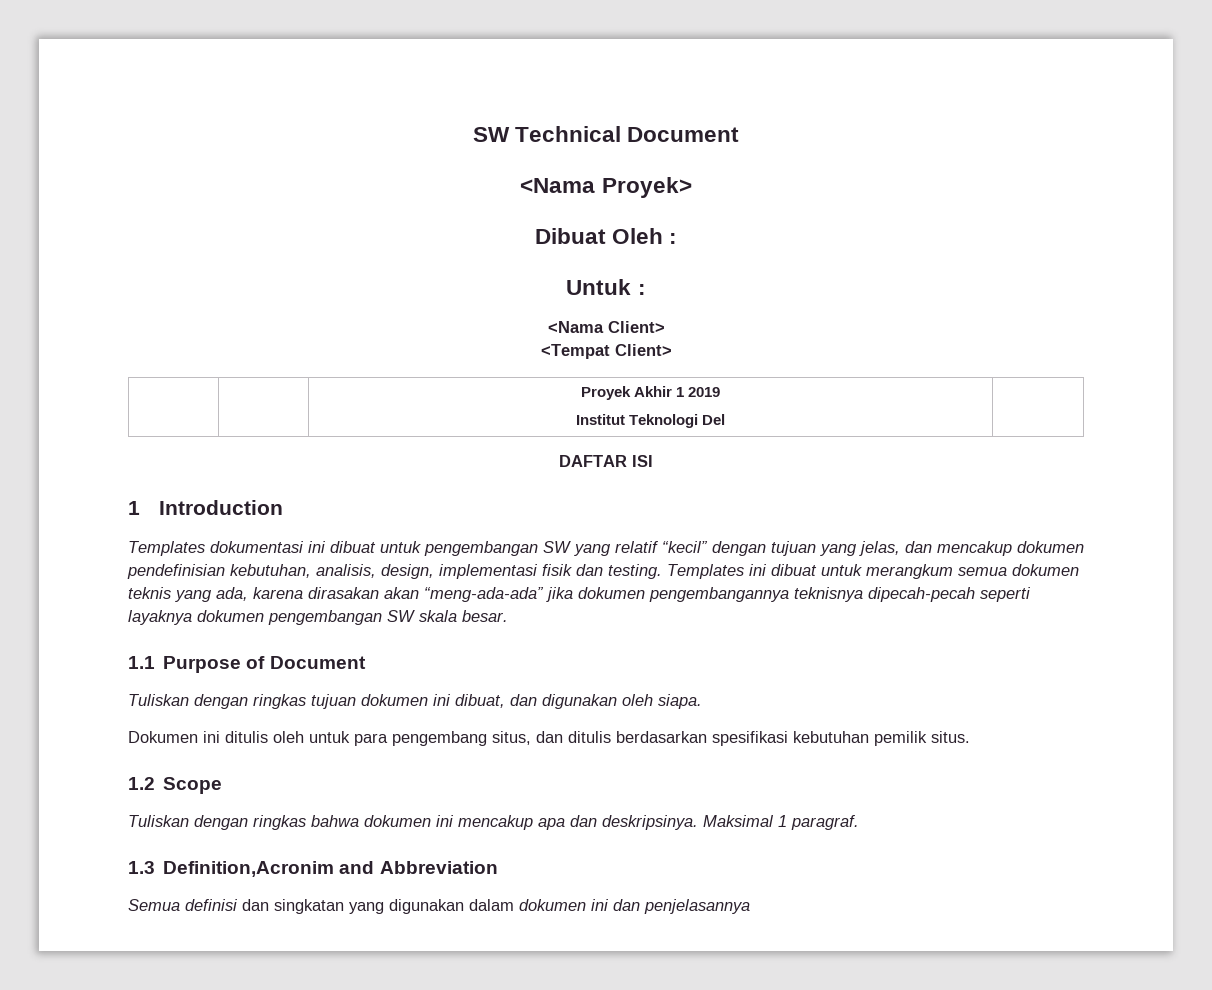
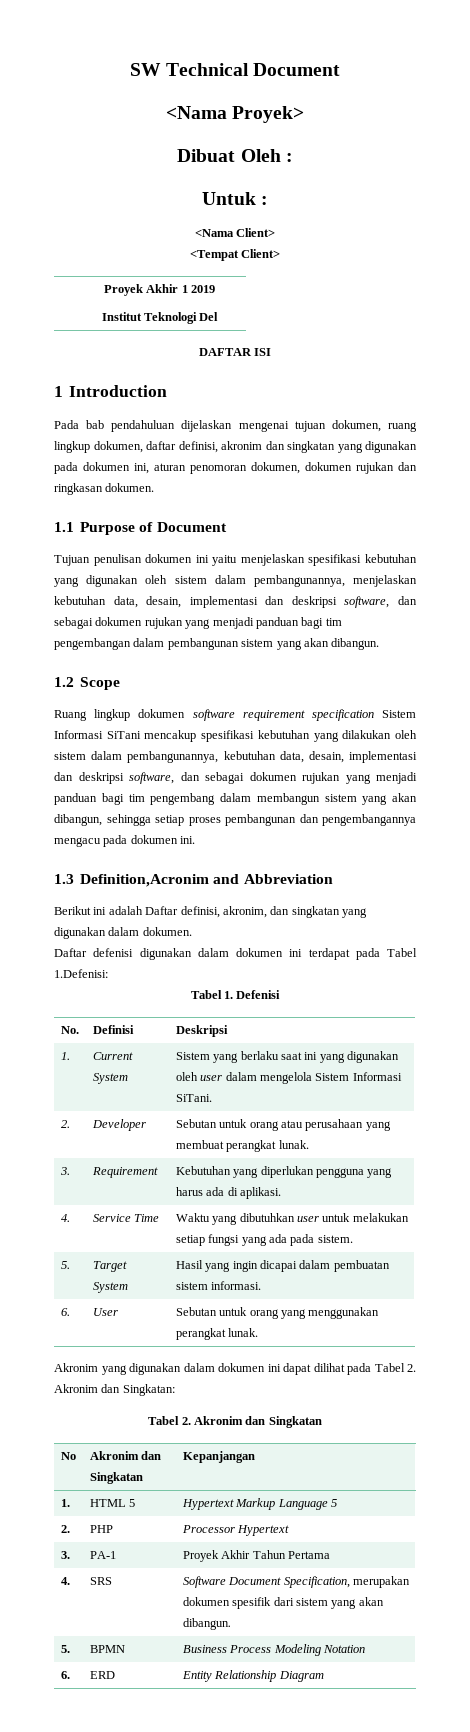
[128,541,1084,556] [127,564,1079,579] [128,587,1031,602] [128,610,508,625] [128,656,366,673] [128,694,702,709] [128,731,970,746] [128,777,223,794] [128,815,859,830] [128,861,498,877] [128,899,238,911] Templates dokumentasi ini dibuat untuk pengembangan SW yang relatif “kecil” dengan tujuan yang jelas, dan mencakup dokumen pendefinisian kebutuhan, analisis, design, implementasi fisik dan testing. Templates ini dibuat untuk merangkum semua dokumen teknis yang ada, karena dirasakan akan “meng-ada-ada” jika dokumen pengembangannya teknisnya dipecah-pecah seperti layaknya dokumen pengembangan SW skala besar. // 1.1 Purpose of Document // Tuliskan dengan ringkas tujuan dokumen ini dibuat, dan digunakan oleh siapa. // Dokumen ini ditulis oleh untuk para pengembang situs, dan ditulis berdasarkan spesifikasi kebutuhan pemilik situs. // 1.2 Scope // Tuliskan dengan ringkas bahwa dokumen ini mencakup apa dan deskripsinya. Maksimal 1 paragraf. // 1.3 Definition,Acronim and Abbreviation // Semua definisi -> [54,420,417,432] [54,441,417,453] [54,462,417,474] [54,483,155,495] [54,522,227,535] [54,554,417,566] [54,575,417,587] [54,596,417,608] [54,617,342,629] [54,638,380,650] [54,677,121,690] [54,709,416,721] [54,730,418,742] [54,751,417,763] [54,772,417,784] [54,793,417,805] [54,814,416,826] [54,835,196,847] [54,874,333,887] [54,906,267,918] Pada bab pendahuluan dijelaskan mengenai tujuan dokumen, ruang lingkup dokumen, daftar definisi, akronim dan singkatan yang digunakan pada dokumen ini, aturan penomoran dokumen, dokumen rujukan dan ringkasan dokumen. // 1.1 Purpose of Document // Tujuan penulisan dokumen ini yaitu menjelaskan spesifikasi kebutuhan yang digunakan oleh sistem dalam pembangunannya, menjelaskan kebutuhan data, desain, implementasi dan deskripsi software, dan sebagai dokumen rujukan yang menjadi panduan bagi tim pengembangan dalam pembangunan sistem yang akan dibangun. // 1.2 Scope // Ruang lingkup dokumen software requirement specification Sistem Informasi SiTani mencakup spesifikasi kebutuhan yang dilakukan oleh sistem dalam pembangunannya, kebutuhan data, desain, implementasi dan deskripsi software, dan sebagai dokumen rujukan yang menjadi panduan bagi tim pengembang dalam membangun sistem yang akan dibangun, sehingga setiap proses pembangunan dan pengembangannya mengacu pada dokumen ini. // 1.3 Definition,Acronim and Abbreviation // Berikut ini adalah Daftar definisi, akronim,
[519,899,750,914] dokumen ini dan penjelasannya -> [142,927,192,936] [54,948,417,960] [54,969,108,978] [190,990,281,999] [60,1026,79,1034] [92,1025,134,1034] [175,1025,228,1037] [60,1052,70,1060] [92,1052,133,1060] [92,1073,128,1084] [175,1051,400,1063] [175,1072,402,1084] [175,1094,212,1102] [60,1120,70,1128] [91,1119,146,1131] [175,1119,391,1131] [175,1140,309,1152] [59,1167,70,1175] [91,1167,158,1178] [175,1166,393,1178] [175,1187,281,1199] [60,1214,70,1222] [92,1214,160,1222] [175,1213,409,1225] [175,1234,353,1246] [60,1261,70,1269] [92,1261,127,1272] [92,1282,128,1293] [175,1260,390,1272] [175,1281,262,1290] [60,1308,70,1316] [92,1308,118,1316] [175,1307,380,1319] [175,1328,259,1340] [54,1363,416,1375] [54,1384,175,1396] [148,1416,322,1428] [60,1452,76,1460] [89,1451,162,1460] [89,1472,143,1484] [182,1451,255,1463] [60,1499,70,1507] [89,1499,136,1507] [181,1498,337,1510] [60,1525,70,1533] [89,1525,113,1533] [181,1525,290,1536] [60,1551,70,1559] [89,1551,116,1559] [182,1550,330,1562] [60,1577,70,1585] [89,1577,112,1585] [182,1576,410,1588] [182,1597,384,1609] [182,1618,231,1630] [60,1645,70,1653] [89,1645,125,1653] [182,1644,365,1656] [60,1671,70,1679] [89,1671,115,1679] [181,1670,324,1682] dokumen. // Daftar defenisi digunakan dalam dokumen ini terdapat pada Tabel 1.Defenisi: // Tabel 1. Defenisi // No. | Definisi | Deskripsi // 1. | Current System | Sistem yang berlaku saat ini yang digunakan oleh user dalam mengelola Sistem Informasi SiTani. // 2. | Developer | Sebutan untuk orang atau perusahaan yang membuat perangkat lunak. // 3. | Requirement | Kebutuhan yang diperlukan pengguna yang harus ada di aplikasi. // 4. | Service Time | Waktu yang dibutuhkan user untuk melakukan setiap fungsi yang ada pada sistem. // 5. | Target System | Hasil yang ingin dicapai dalam pembuatan sistem informasi. // 6. | User | Sebutan untuk orang yang menggunakan perangkat lunak. // Akronim yang digunakan dalam dokumen ini dapat dilihat pada Tabel 2. Akronim dan Singkatan: // Tabel 2. Akronim dan Singkatan // No | Akronim dan Singkatan | Kepanjangan // 1. | HTML 5 | Hypertext Markup Language 5 // 2. | PHP | Processor Hypertext // 3. | PA-1 | Proyek Akhir Tahun Pertama // 4. | SRS | Software Document Specification, merupakan dokumen spesifik dari sistem yang akan dibangun. // 5. | BPMN | Business Process Modeling Notation // 6. | ERD | Entity Relationship Diagram

